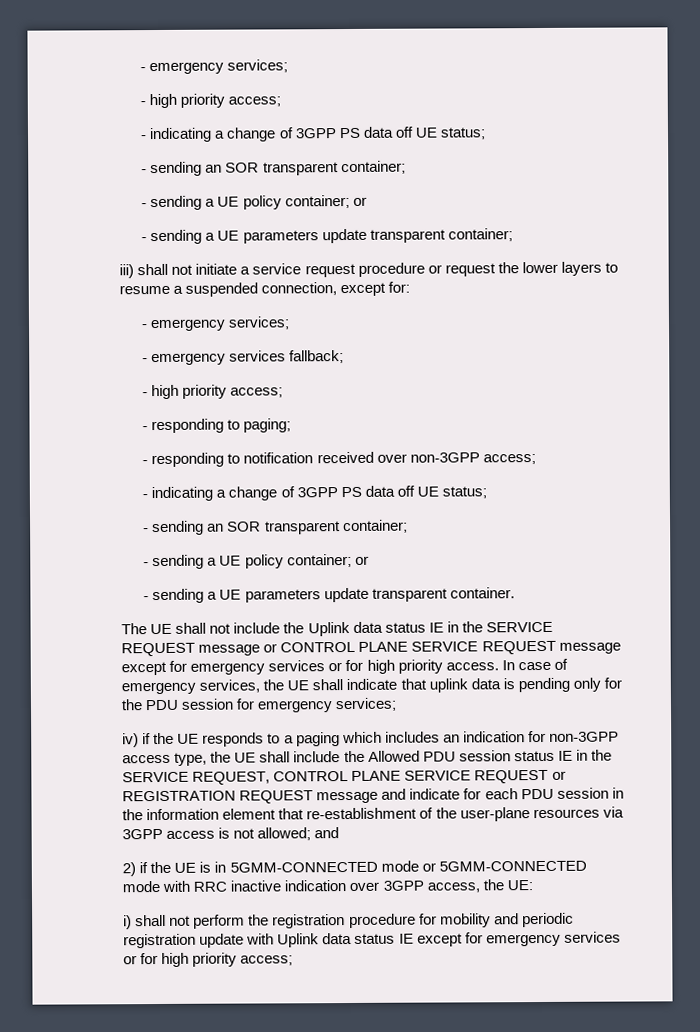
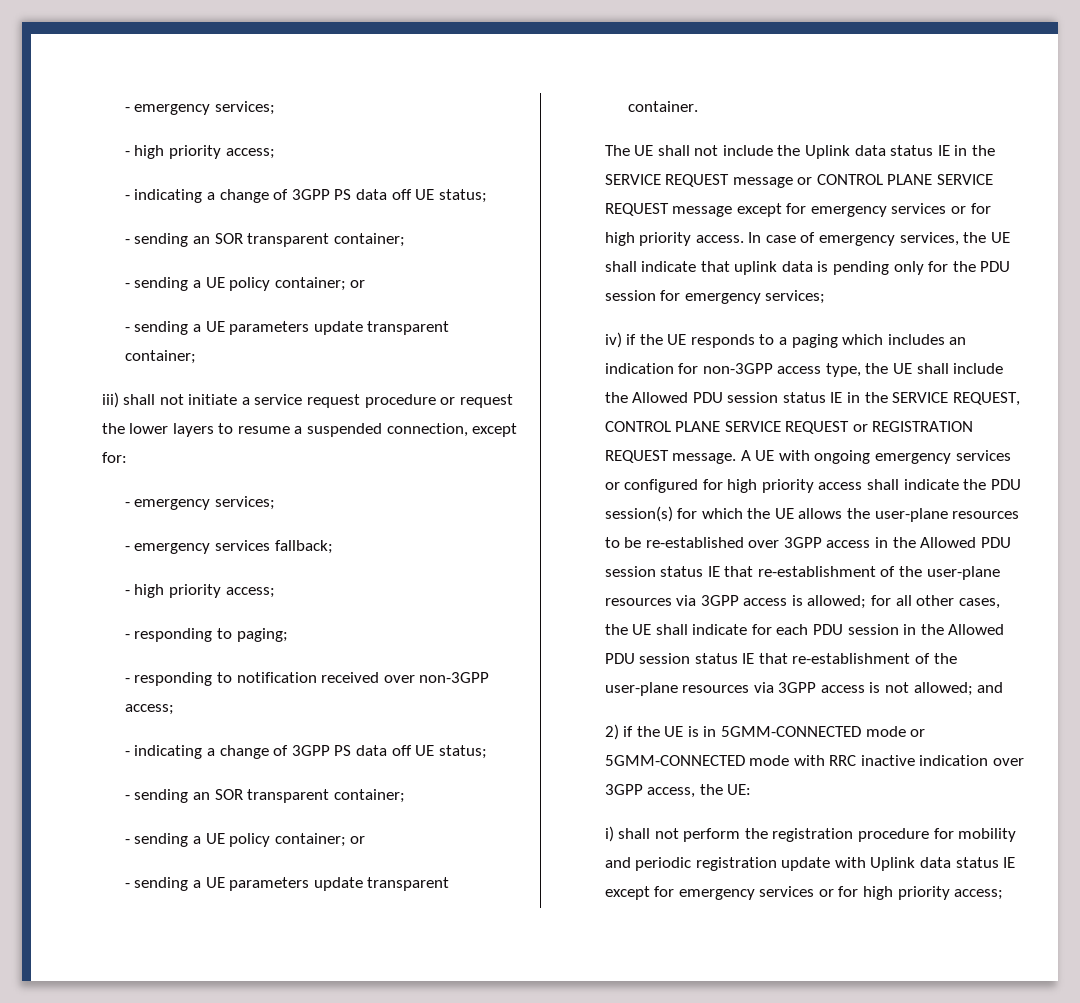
[316,788,407,804] message and -> [672,450,1011,464] [604,479,1021,493] [604,506,1020,522] [604,537,1011,548] [604,566,1000,580] [604,595,1000,609] [604,624,688,635] message. A UE with ongoing emergency services or configured for high priority access shall indicate the PDU session(s) for which the UE allows the user-plane resources to be re-established over 3GPP access in the Allowed PDU session status IE that re-establishment of the user-plane resources via 3GPP access is allowed; for all other cases, the UE shall
[146,808,277,821] information element -> [948,624,1005,635] [604,653,755,664] Allowed PDU session status IE

